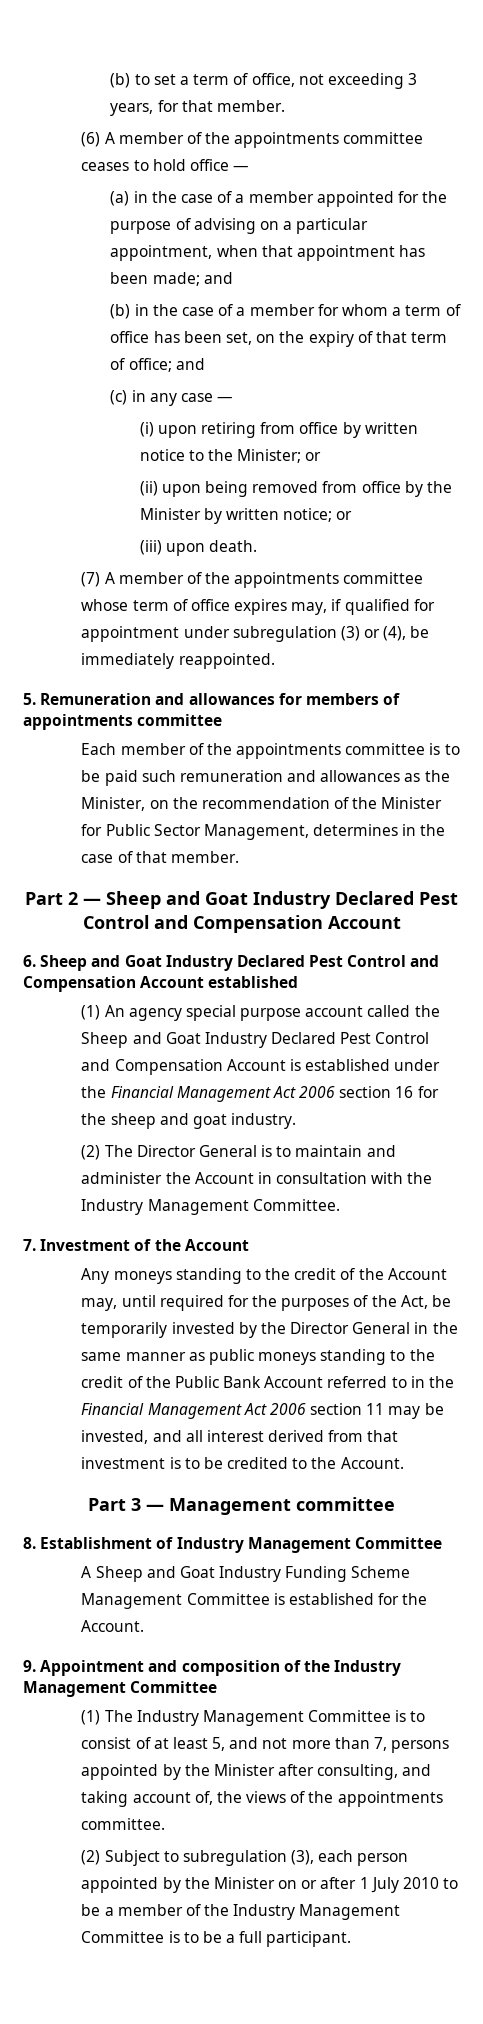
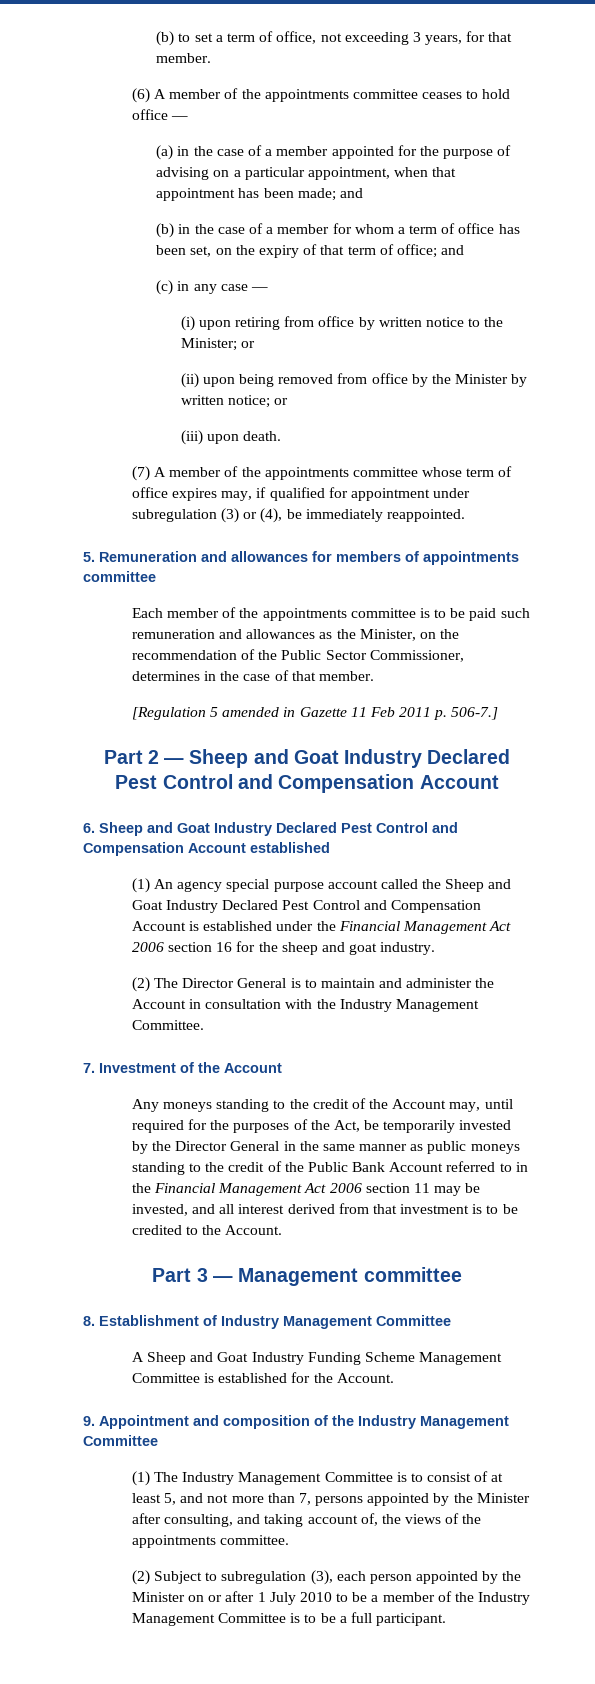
[381,797,443,809] [81,824,103,836] Minister for -> (278, 655) none
[203,824,309,840] Management, -> [369,650,464,662] Commissioner,
(239, 857) none -> [131,707,499,720] // [Regulation 5 amended in Gazette 11 Feb 2011 p. 506-7.]

